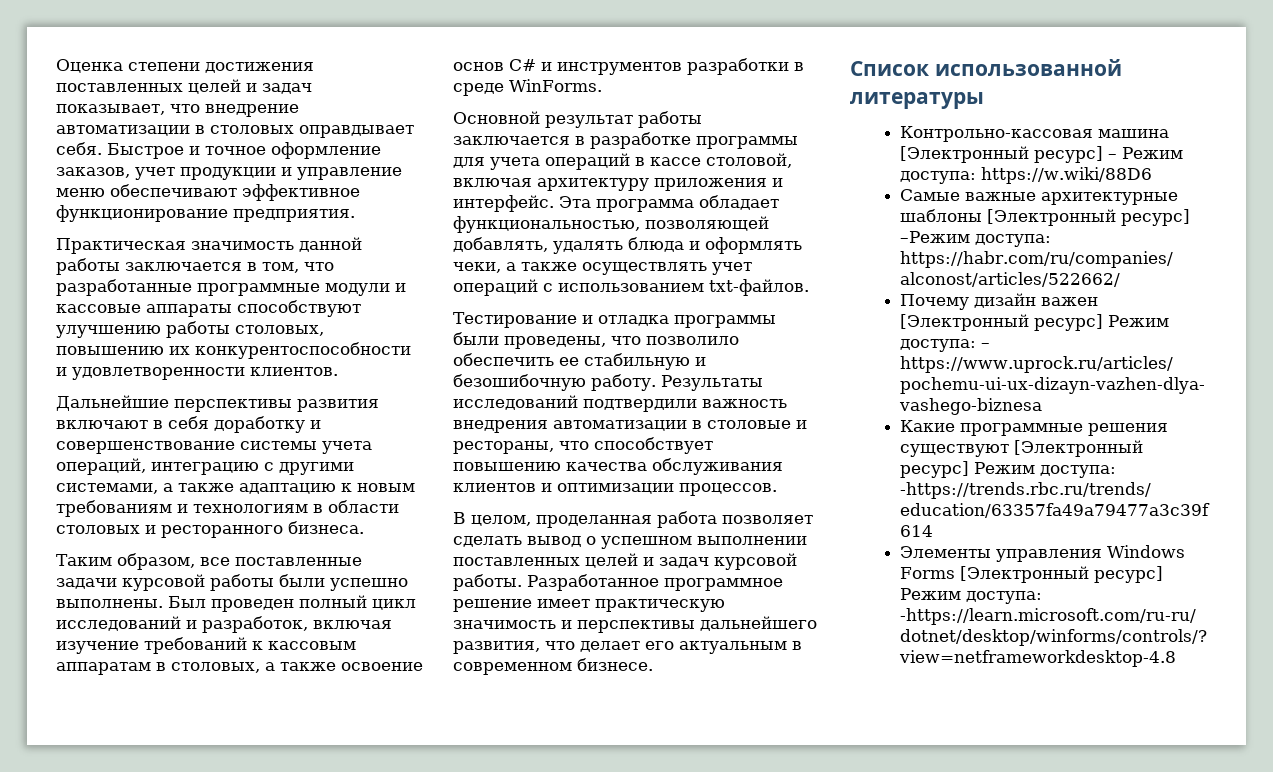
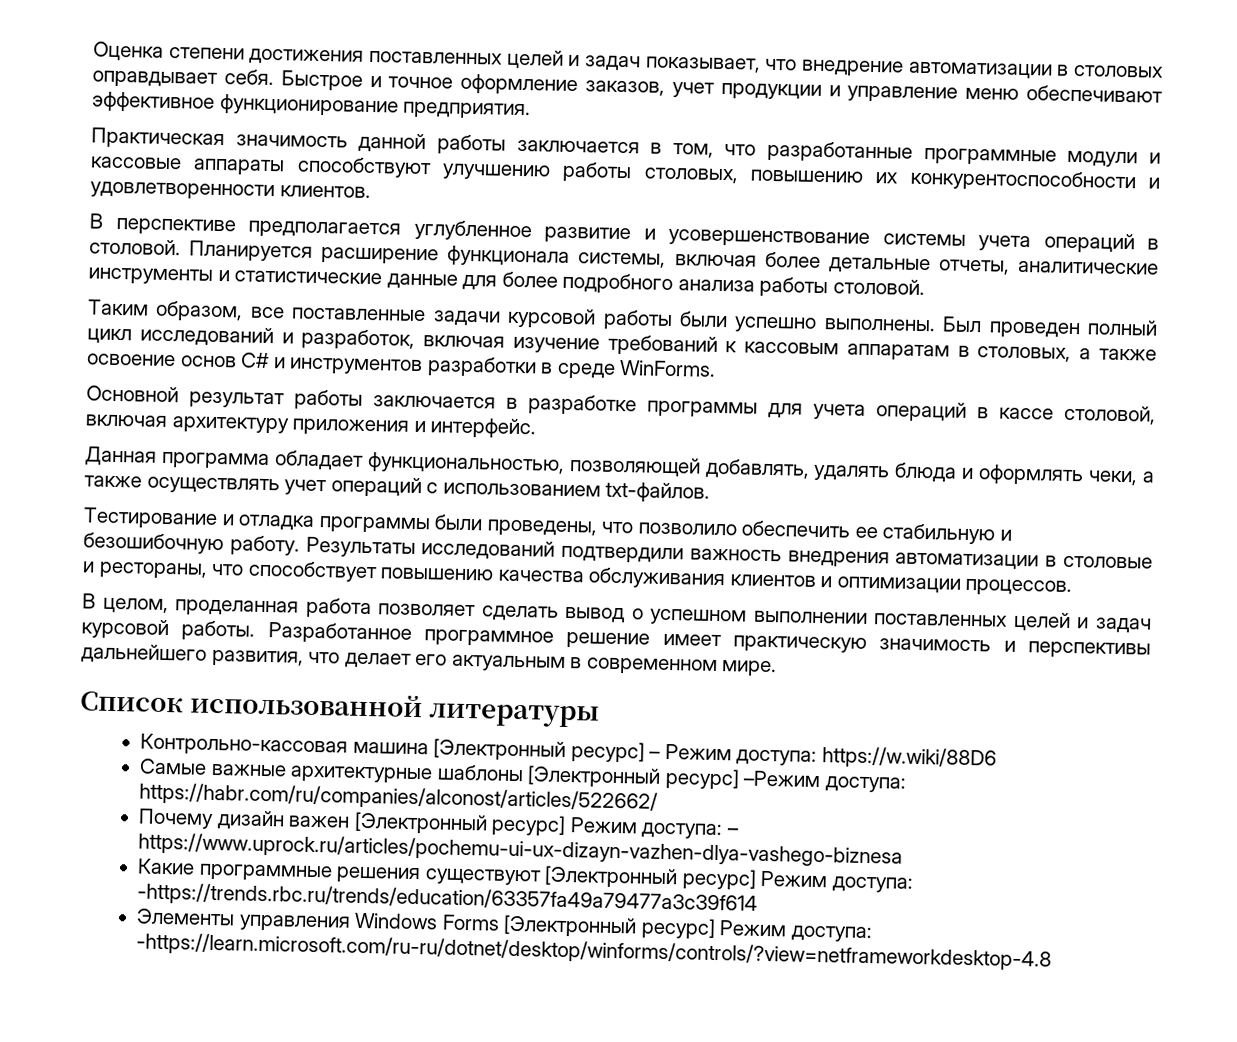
[56,395,379,412] [56,416,321,433] [56,441,372,454] [56,458,354,475] [56,483,415,494] [56,500,399,517] [56,521,364,538] Дальнейшие перспективы развития включают в себя доработку и совершенствование системы учета операций, интеграцию с другими системами, а также адаптацию к новым требованиям и технологиям в области столовых и ресторанного бизнеса. -> [89,213,1159,254] [89,238,1159,275] [88,267,925,298] В перспективе предполагается углубленное развитие и усовершенствование системы учета операций в столовой. Планируется расширение функционала системы, включая более детальные отчеты, аналитические инструменты и статистические данные для более подробного анализа работы столовой.
[559,196,591,208] Эта -> [85,446,157,467] // Данная
[577,658,653,671] бизнесе. -> [721,660,778,677] мире.

